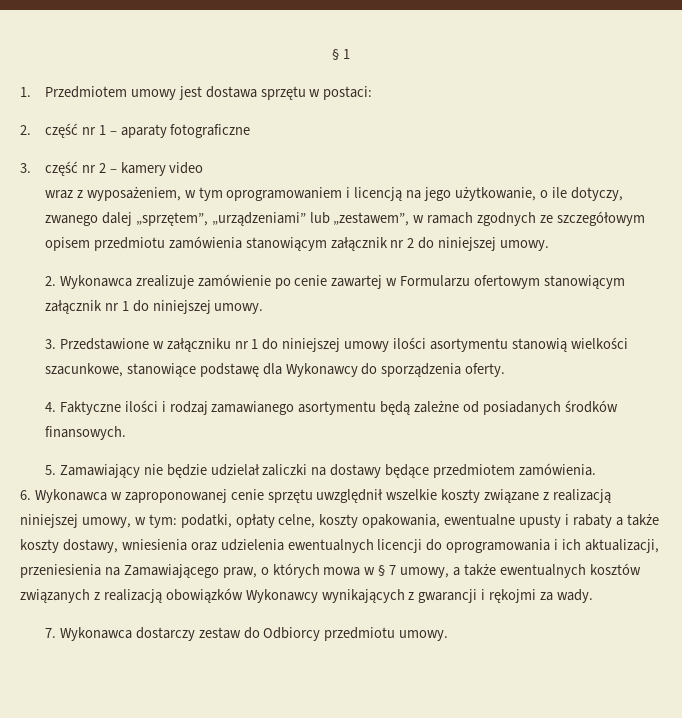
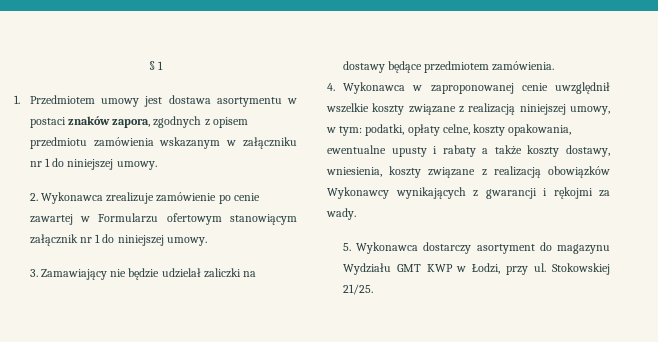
[260,86,373,100] [20,123,251,138] [20,161,204,176] [44,187,623,201] [44,211,646,226] [44,236,415,251] sprzętu w postaci: // 2. część nr 1 – aparaty fotograficzne // 3. część nr 2 – kamery video // wraz z wyposażeniem, w tym oprogramowaniem i licencją na jego użytkowanie, o ile dotyczy, zwanego dalej „sprzętem”, „urządzeniami” lub „zestawem”, w ramach zgodnych ze szczegółowym opisem przedmiotu zamówienia stanowiącym załącznik nr 2 -> [216,97,298,107] [29,116,248,128] [29,137,297,149] [29,158,50,167] asortymentu w postaci znaków zapora, zgodnych z opisem przedmiotu zamówienia wskazanym w załączniku nr 1
[59,337,628,352] [44,363,506,377] [44,400,618,415] [44,426,126,440] [44,465,56,475] Przedstawione w załączniku nr 1 do niniejszej umowy ilości asortymentu stanowią wielkości szacunkowe, stanowiące podstawę dla Wykonawcy do sporządzenia oferty. // 4. Faktyczne ilości i rodzaj zamawianego asortymentu będą zależne od posiadanych środków finansowych. // 5. -> (38, 273) none
[20,490,31,500] 6. -> [327,83,335,91] 4.
[267,489,313,503] sprzętu -> (548, 87) none
[121,539,660,553] [20,563,641,578] [20,589,90,603] wniesienia oraz udzielenia ewentualnych licencji do oprogramowania i ich aktualizacji, przeniesienia na Zamawiającego praw, o których mowa w § 7 umowy, a także ewentualnych kosztów związanych -> [326,166,476,178] wniesienia, koszty związane
[44,628,56,638] 7. -> [342,243,351,251] 5.
[198,627,449,641] zestaw do Odbiorcy przedmiotu umowy. -> [476,242,610,254] [342,263,610,275] [342,284,373,295] asortyment do magazynu Wydziału GMT KWP w Łodzi, przy ul. Stokowskiej 21/25.

